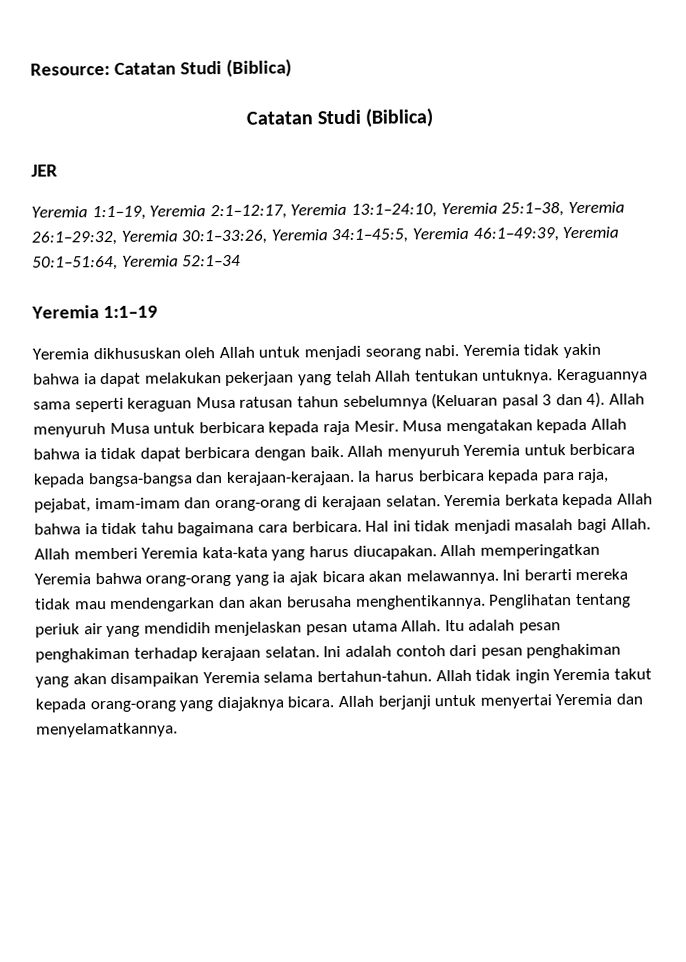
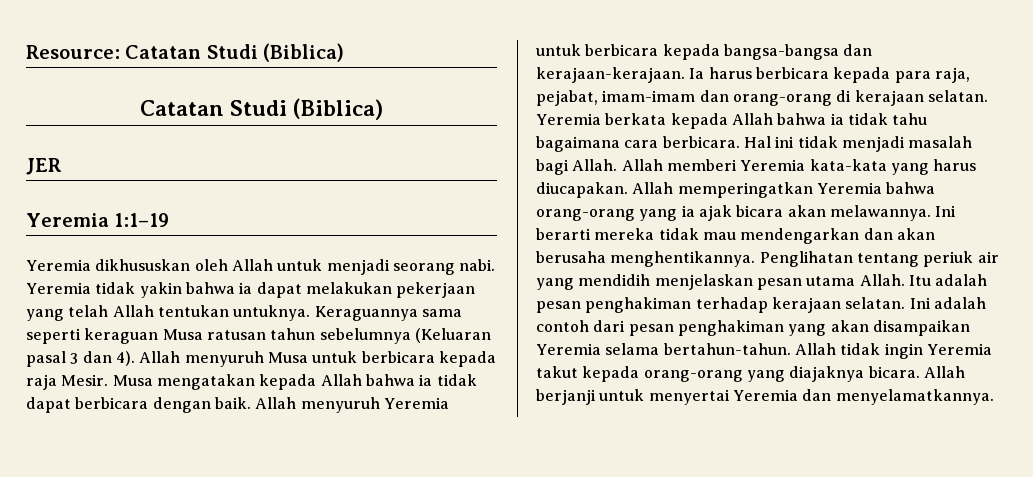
[31,201,625,221] [31,226,620,246] [32,254,242,271] // Yeremia 1:1–19, Yeremia 2:1–12:17, Yeremia 13:1–24:10, Yeremia 25:1–38, Yeremia 26:1–29:32, Yeremia 30:1–33:26, Yeremia 34:1–45:5, Yeremia 46:1–49:39, Yeremia 50:1–51:64, Yeremia 52:1–34 -> (62, 166) none

